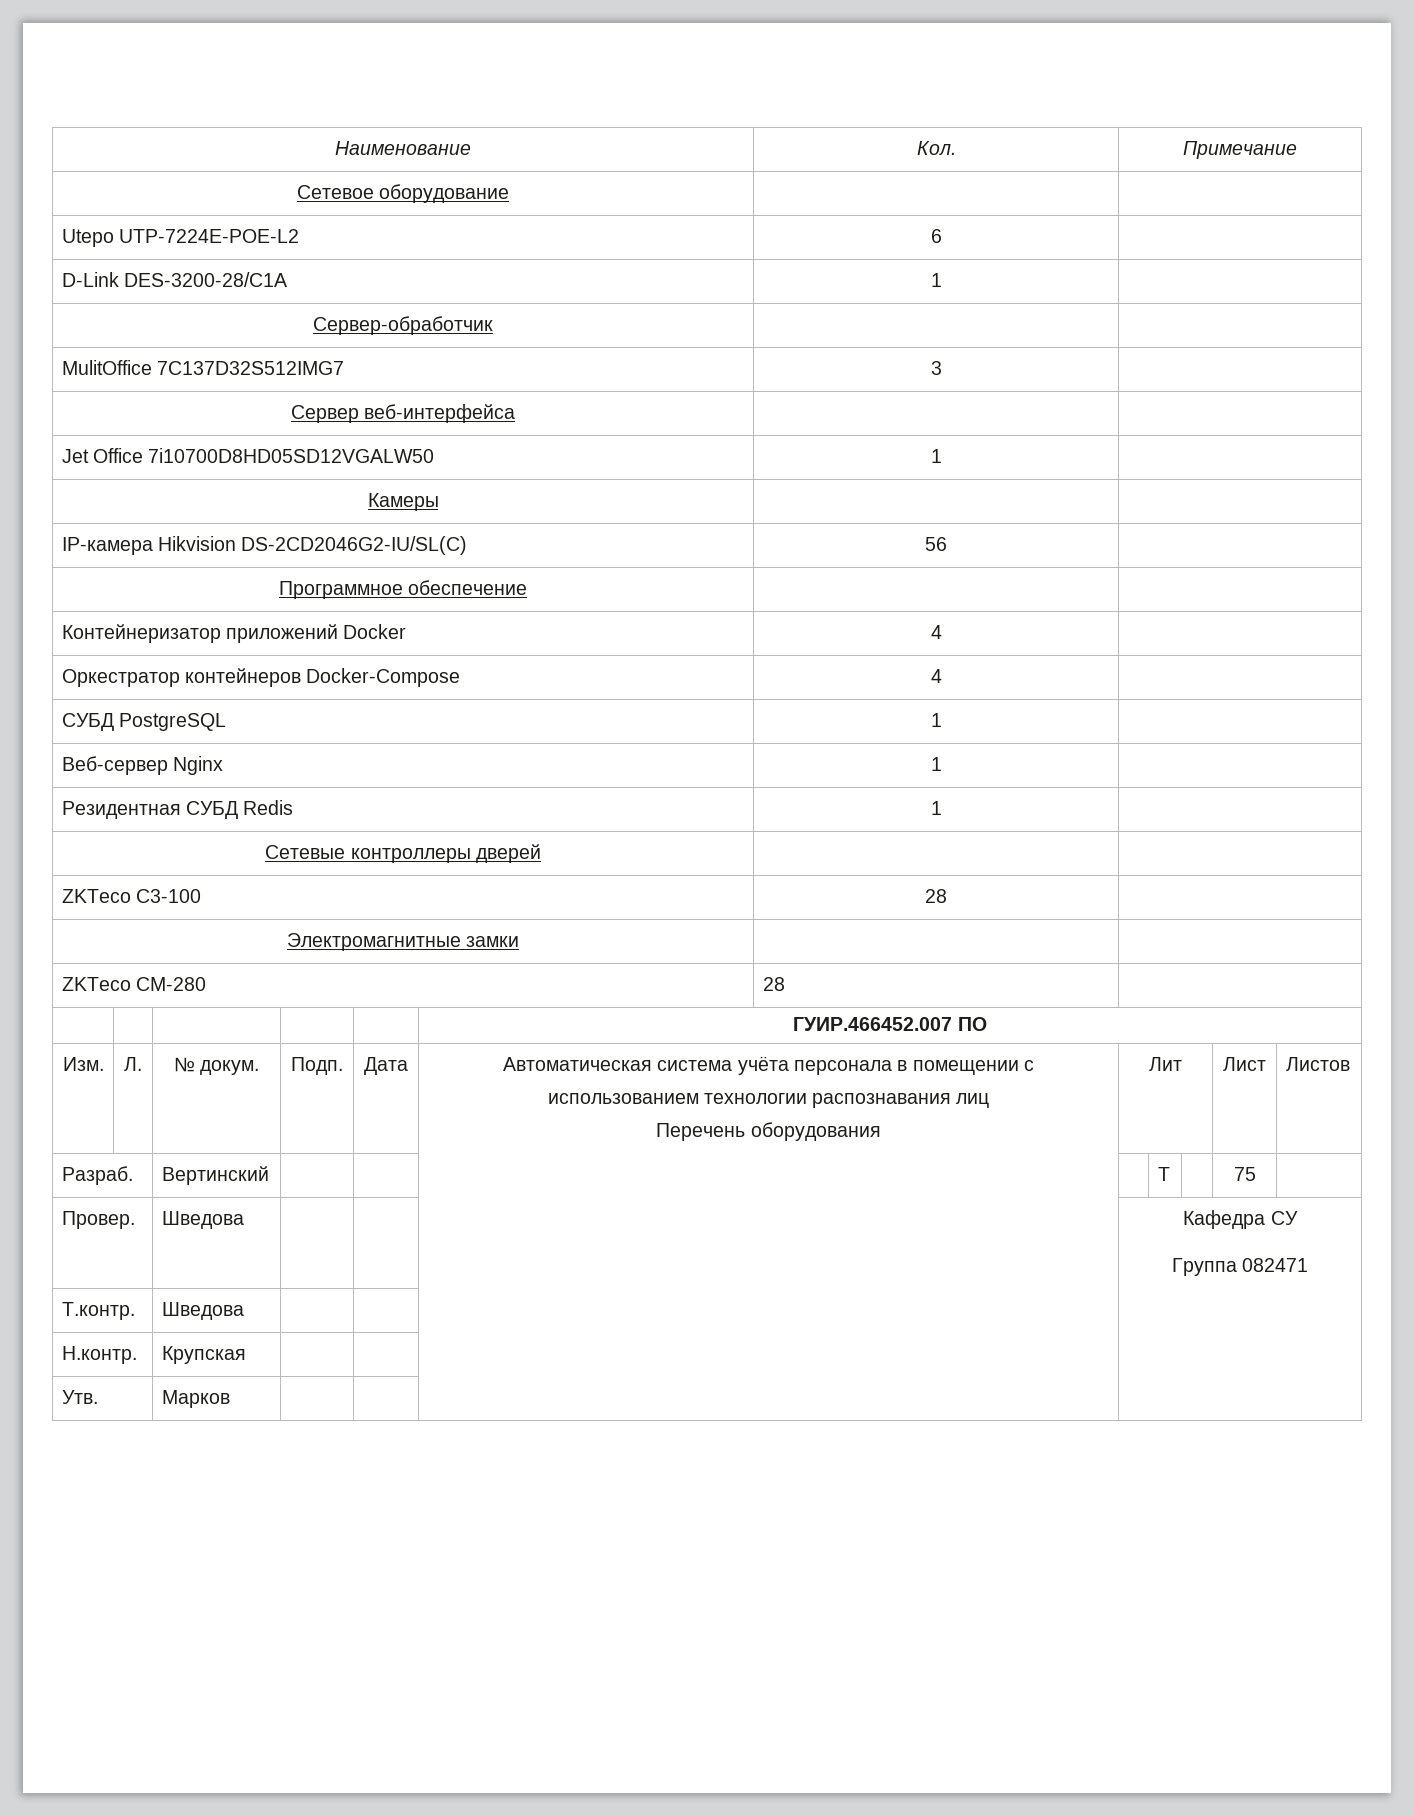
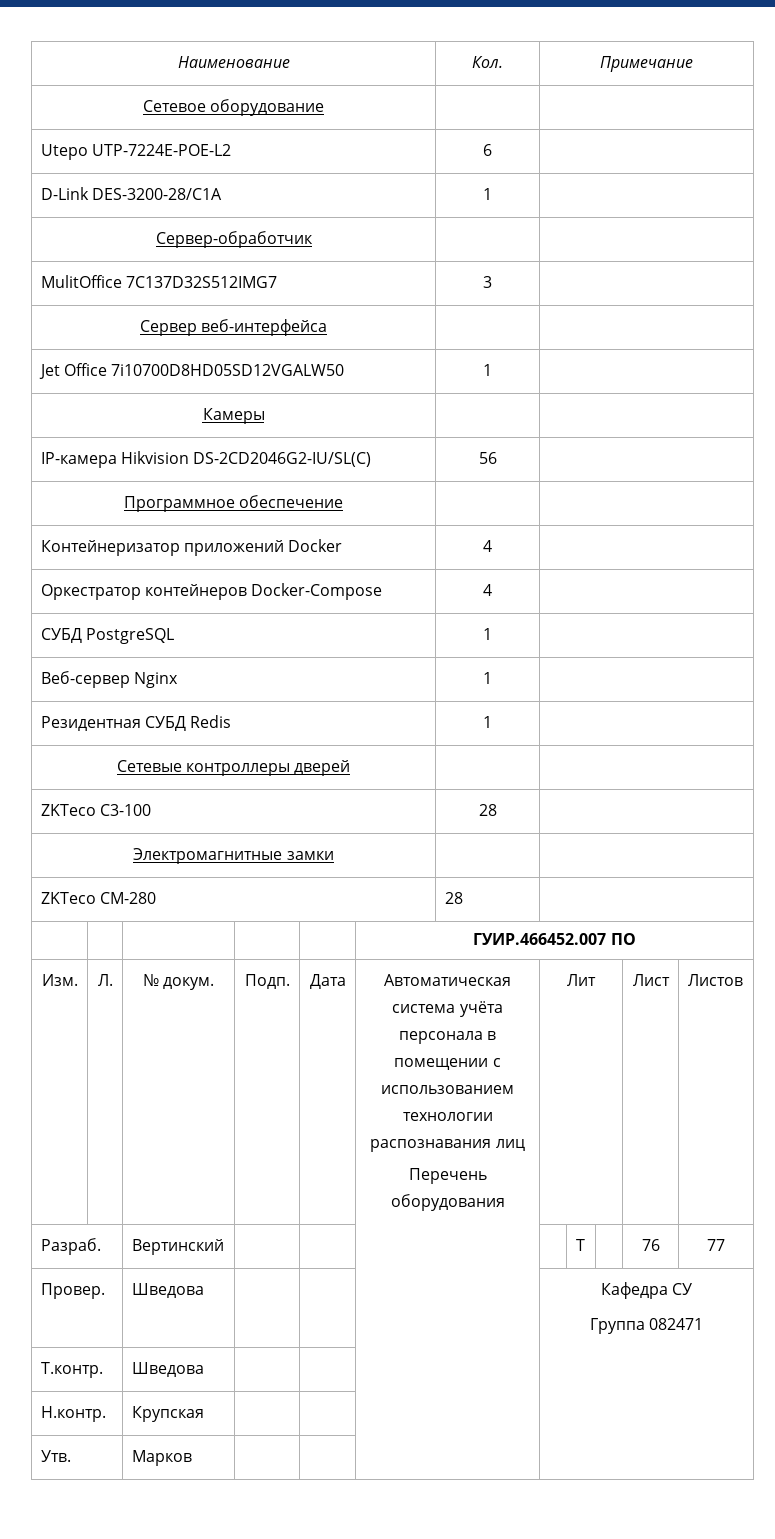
[1233,1167,1256,1181] 75 | -> [641,1239,660,1251] [707,1239,725,1251] 76 | 77

